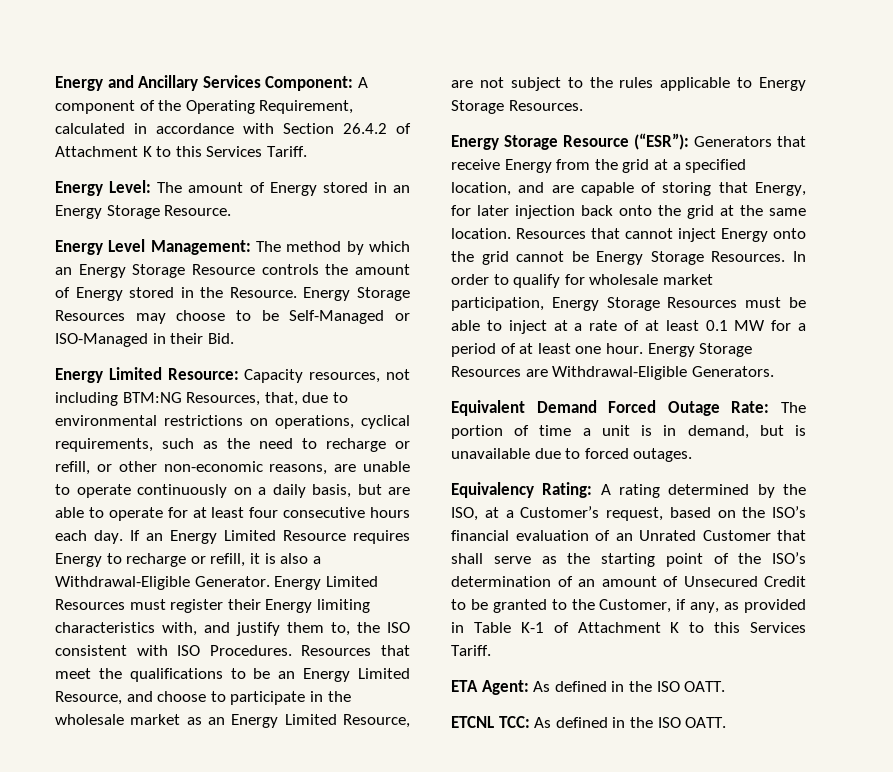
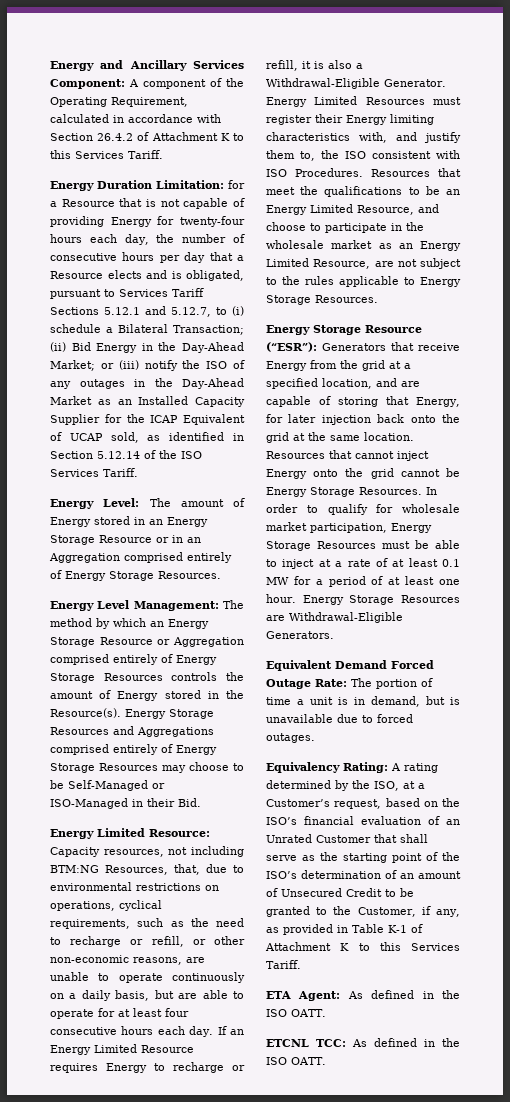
(307, 151) none -> [50,180,245,191] [50,198,245,209] [50,216,245,227] [50,234,245,245] [50,252,245,263] [50,270,244,281] [50,288,204,299] [50,306,244,317] [50,324,244,335] [50,342,244,353] [50,360,246,371] [50,378,244,389] [50,396,245,407] [50,414,245,425] [50,432,244,443] [50,450,202,459] [50,468,138,477] // Energy Duration Limitation: for a Resource that is not capable of providing Energy for twenty-four hours each day, the number of consecutive hours per day that a Resource elects and is obligated, pursuant to Services Tariff Sections 5.12.1 and 5.12.7, to (i) schedule a Bilateral Transaction; (ii) Bid Energy in the Day-Ahead Market; or (iii) notify the ISO of any outages in the Day-Ahead Market as an Installed Capacity Supplier for the ICAP Equivalent of UCAP sold, as identified in Section 5.12.14 of the ISO Services Tariff.
[164,205,232,216] Resource. -> [99,535,201,543] [49,552,232,563] [50,570,221,581] Resource or in an Aggregation comprised entirely of Energy Storage Resources.
(255, 269) none -> [157,637,244,647] [50,654,217,665] [50,673,163,683] or Aggregation comprised entirely of Energy Storage Resources
[229,287,297,298] Resource. -> [50,708,214,719] [50,726,214,737] [50,744,173,755] Resource(s). Energy Storage Resources and Aggregations comprised entirely of

